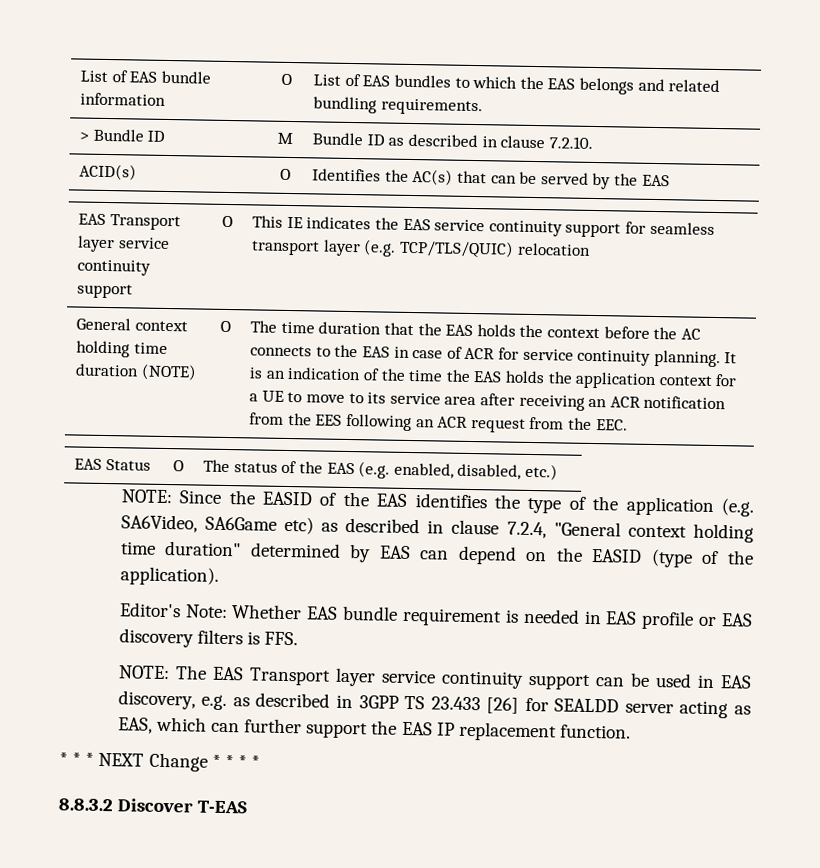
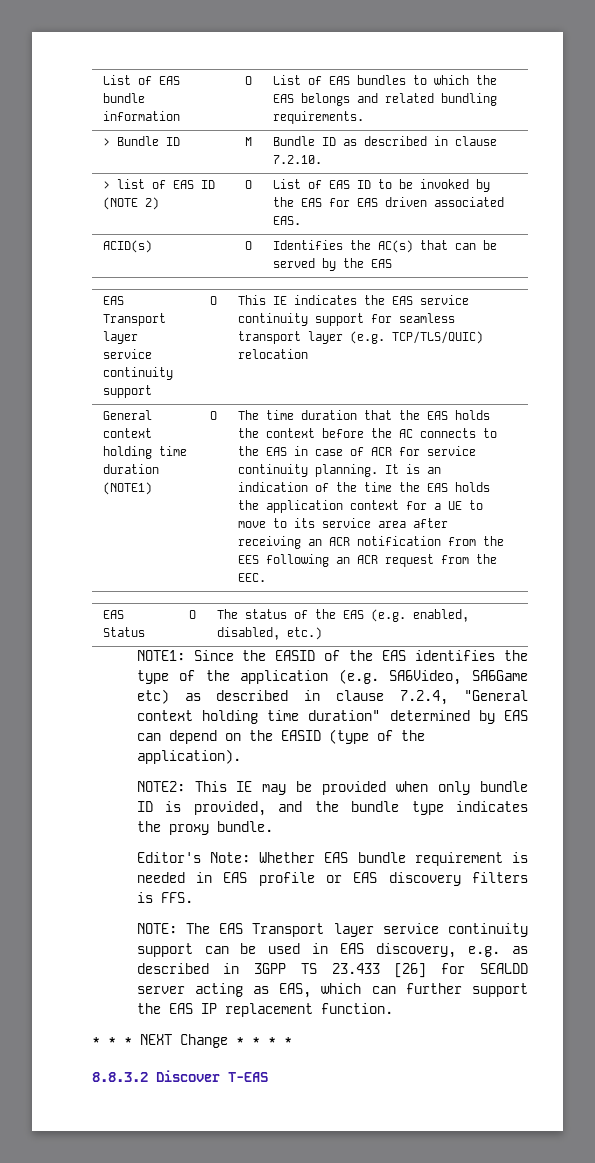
(593, 142) none -> [102,179,215,189] [102,197,159,210] [244,180,252,189] [272,179,490,192] [272,197,504,207] [272,216,301,225] // > list of EAS ID (NOTE 2) | O | List of EAS ID to be invoked by the EAS for EAS driven associated EAS.
[140,363,197,381] (NOTE) -> [102,482,152,495] (NOTE1)
[120,489,173,504] NOTE: -> [136,650,185,661] NOTE1:
(219, 576) none -> [136,781,528,795] [136,801,528,816] [136,821,273,835] // NOTE2: This IE may be provided when only bundle ID is provided, and the bundle type indicates the proxy bundle.

